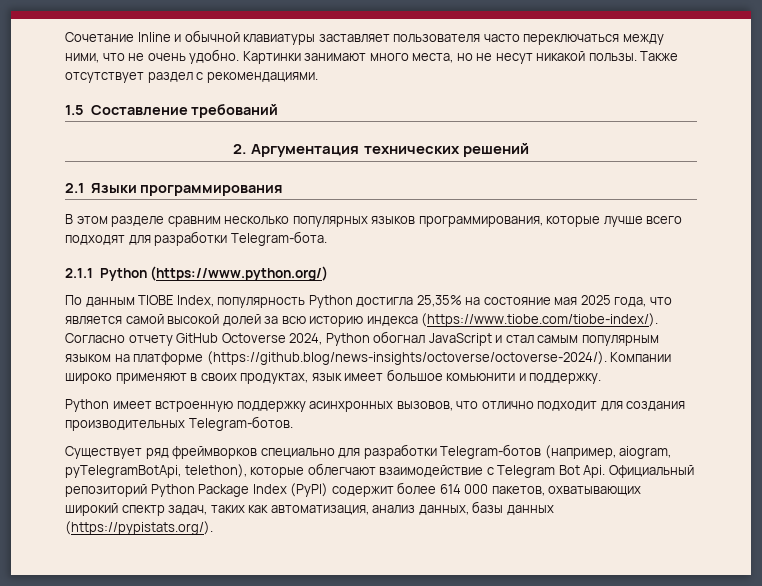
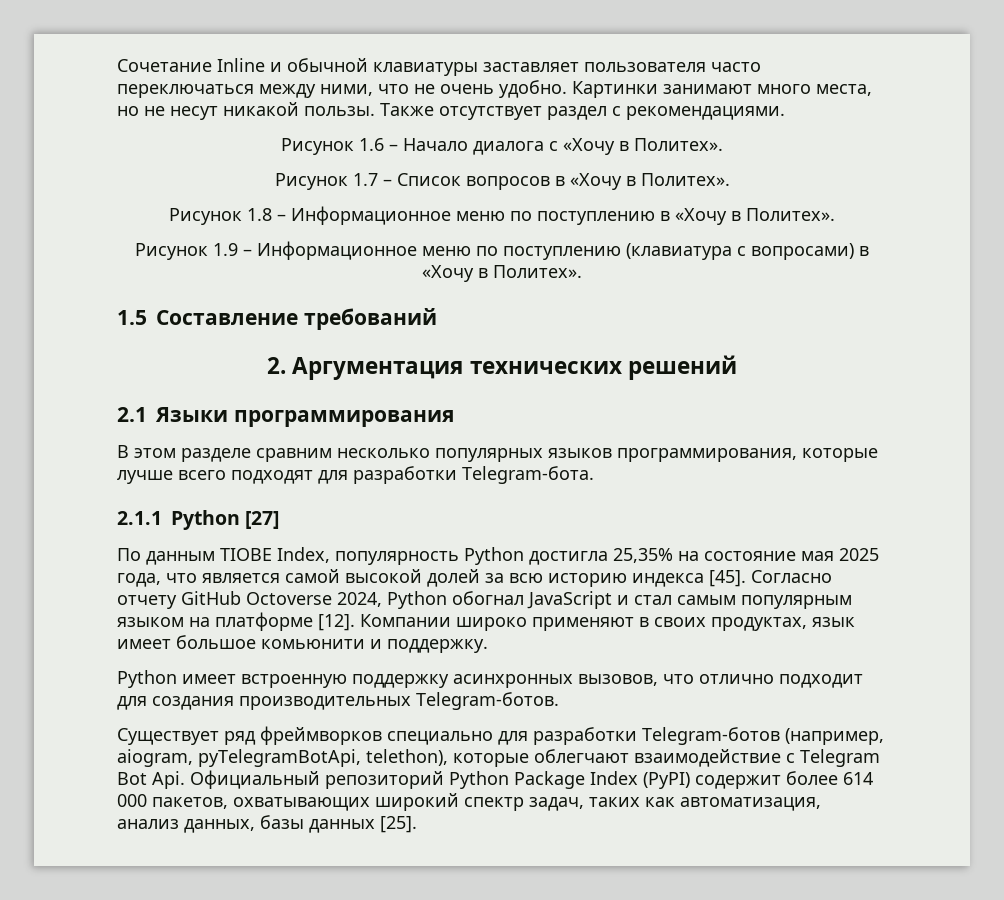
(318, 77) none -> [281,138,723,155] [274,173,730,190] [169,206,835,225] [135,241,869,260] [422,265,582,282] // Рисунок 1.6 – Начало диалога с «Хочу в Политех». // Рисунок 1.7 – Список вопросов в «Хочу в Политех». // Рисунок 1.8 – Информационное меню по поступлению в «Хочу в Политех». // Рисунок 1.9 – Информационное меню по поступлению (клавиатура с вопросами) в «Хочу в Политех».
[150,266,329,281] (https://www.python.org/) -> [245,511,280,529] [27]
[421,313,659,327] (https://www.tiobe.com/tiobe-index/). -> [709,570,746,587] [45].
[206,351,607,365] (https://github.blog/news-insights/octoverse/octoverse-2024/). -> [318,614,355,631] [12].
[65,521,213,535] (https://pypistats.org/). -> [380,816,417,833] [25].

